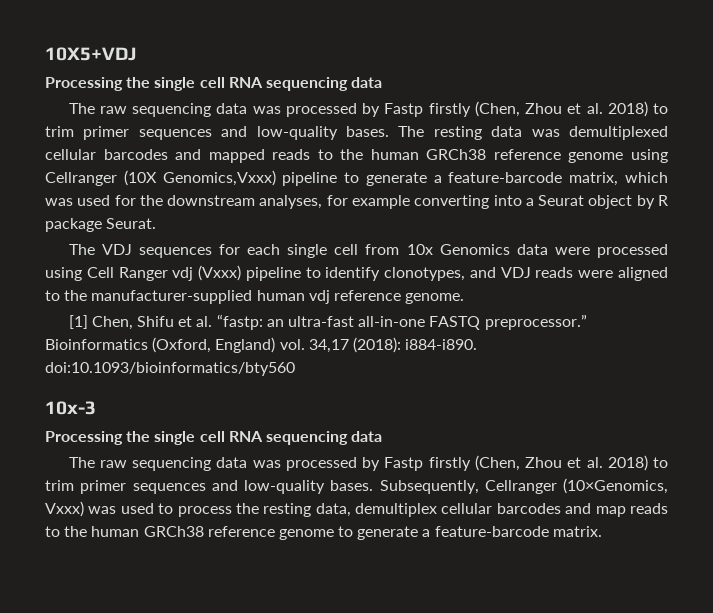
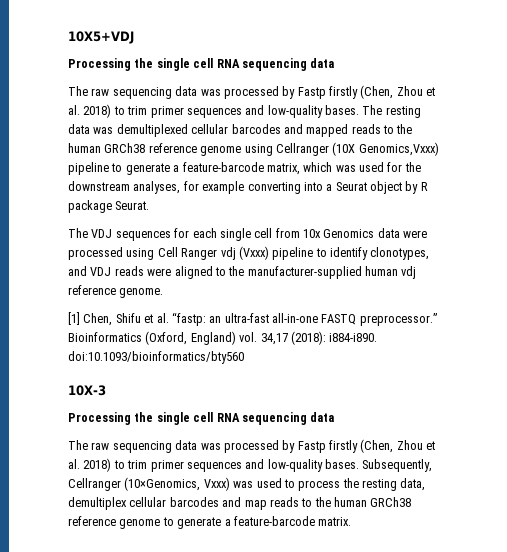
[45,401,96,415] 10x-3 -> [68,385,106,396] 10X-3

